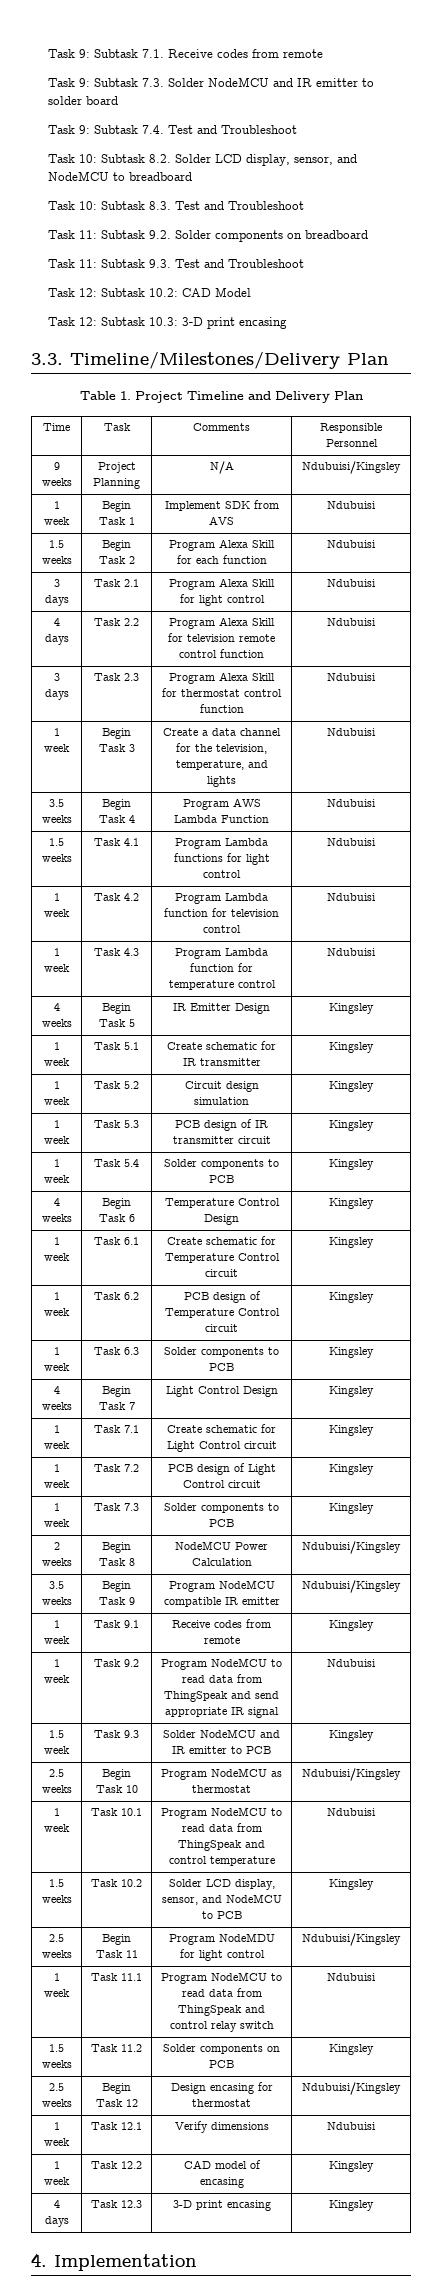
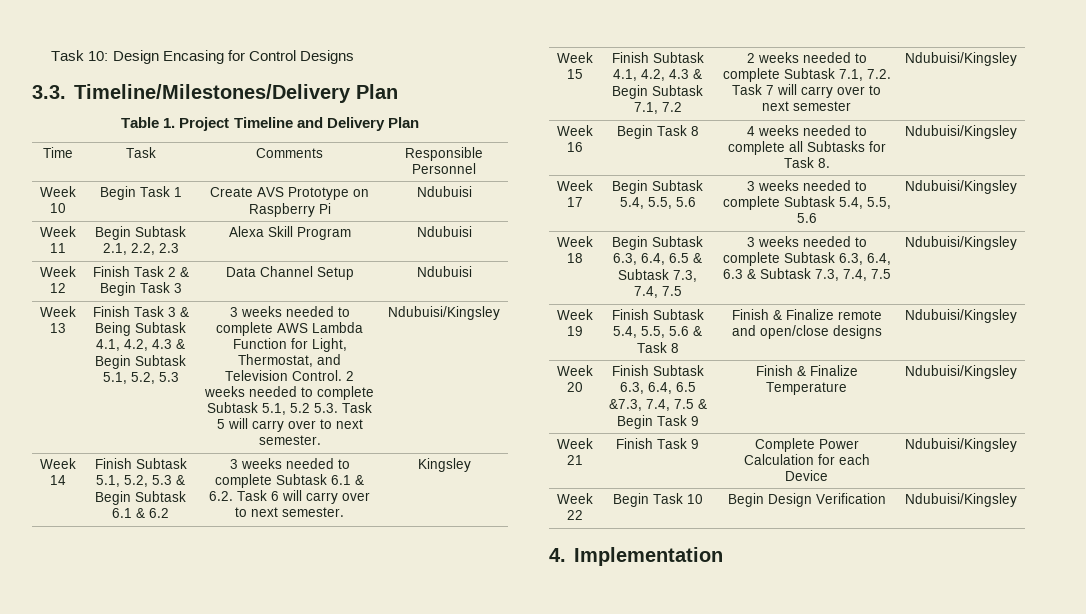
[48,49,324,58] [48,77,375,87] [48,96,119,105] [48,125,298,134] [48,154,358,166] [48,171,193,181] [48,201,305,210] [48,230,369,242] [48,259,305,268] [48,287,252,297] [48,317,288,329] Task 9: Subtask 7.1. Receive codes from remote // Task 9: Subtask 7.3. Solder NodeMCU and IR emitter to solder board // Task 9: Subtask 7.4. Test and Troubleshoot // Task 10: Subtask 8.2. Solder LCD display, sensor, and NodeMCU to breadboard // Task 10: Subtask 8.3. Test and Troubleshoot // Task 11: Subtask 9.2. Solder components on breadboard // Task 11: Subtask 9.3. Test and Troubleshoot // Task 12: Subtask 10.2: CAD Model // Task 12: Subtask 10.3: 3-D print encasing -> [51,50,354,64] Task 10: Design Encasing for Control Designs
[53,462,60,470] [41,478,72,486] [97,462,136,473] [93,478,140,489] [209,461,234,474] [302,461,401,474] [53,501,60,509] [44,517,70,525] [102,501,131,512] [98,517,135,525] [164,500,279,511] [209,516,234,525] [327,501,376,509] [49,540,64,548] [41,556,72,564] [102,540,131,551] [98,556,135,564] [169,539,275,551] [176,555,267,564] [327,540,376,548] [53,579,60,587] [44,595,69,606] [94,579,139,587] [169,578,275,590] [179,594,265,606] [327,579,376,587] [53,618,60,626] [44,634,69,645] [94,618,139,626] [169,617,275,629] [168,633,275,642] [179,649,264,658] [327,618,376,626] [53,673,60,681] [44,689,69,700] [94,673,139,681] [169,672,275,684] [162,688,282,697] [199,704,244,713] [327,673,376,681] [53,728,60,736] [44,744,70,752] [102,728,131,739] [98,744,135,752] [163,728,281,736] [176,743,267,754] [175,760,268,770] [207,776,236,787] [327,728,376,736] [49,799,64,807] [41,815,72,823] [102,799,131,810] [98,815,135,823] [182,798,261,810] [174,815,269,823] [327,799,376,807] [49,838,64,846] [41,854,72,862] [94,838,139,846] [175,838,268,849] [173,853,270,865] [203,870,241,878] [327,838,376,846] [53,893,60,901] [44,909,70,917] [94,893,139,901] [175,893,268,904] [164,908,279,917] [203,925,241,933] [327,893,376,901] [53,948,60,956] [44,964,70,972] [94,948,139,956] [175,948,268,959] [190,963,253,972] [168,980,276,990] [327,948,376,956] [53,1003,60,1011] [41,1019,72,1027] [102,1003,131,1014] [98,1019,135,1027] [173,1003,270,1014] [329,1003,374,1014] [53,1042,60,1050] [44,1058,70,1066] [94,1042,139,1050] [167,1041,276,1050] [182,1058,261,1066] [329,1042,374,1053] [53,1081,60,1089] [44,1097,70,1105] [94,1081,139,1089] [184,1081,259,1092] [194,1097,249,1105] [329,1081,374,1092] [53,1120,60,1128] [44,1136,70,1144] [94,1120,139,1128] [175,1119,268,1131] [172,1136,271,1144] [329,1120,374,1131] [53,1159,60,1167] [44,1175,70,1183] [94,1159,139,1167] [164,1159,279,1169] [209,1175,234,1183] [329,1159,374,1170] [53,1198,60,1206] [41,1214,72,1222] [102,1198,131,1209] [98,1214,135,1222] [164,1198,280,1208] [204,1214,239,1225] [329,1198,374,1209] [53,1237,60,1245] [44,1253,70,1261] [94,1237,139,1245] [167,1236,276,1245] [164,1253,280,1263] [205,1269,238,1277] [329,1237,374,1248] [53,1292,60,1300] [44,1308,70,1316] [94,1292,139,1300] [183,1291,261,1303] [164,1308,280,1318] [205,1324,238,1332] [329,1292,374,1303] [53,1347,60,1355] [44,1363,70,1371] [94,1347,139,1355] [164,1347,279,1357] [209,1363,234,1371] [329,1347,374,1358] [53,1386,60,1394] [41,1402,72,1410] [102,1386,131,1397] [98,1402,135,1410] [165,1386,278,1397] [329,1386,374,1397] [53,1425,60,1433] [44,1441,70,1449] [94,1425,139,1433] [167,1424,276,1433] [166,1441,277,1452] [329,1425,374,1436] [53,1464,60,1472] [44,1480,70,1488] [94,1464,139,1472] [167,1463,276,1475] [182,1480,261,1488] [329,1464,374,1475] [53,1503,60,1511] [44,1519,70,1527] [94,1503,139,1511] [164,1503,279,1513] [209,1519,234,1527] [329,1503,374,1514] [53,1542,60,1550] [41,1558,72,1566] [102,1542,131,1553] [98,1558,135,1566] [175,1541,268,1550] [191,1558,252,1566] [302,1541,401,1554] [49,1581,64,1589] [41,1597,72,1605] [102,1581,131,1592] [98,1597,135,1605] [168,1580,275,1592] [163,1597,280,1607] [302,1580,401,1593] [53,1620,60,1628] [44,1636,70,1644] [94,1620,139,1628] [172,1619,271,1628] [203,1636,240,1644] [329,1620,374,1631] [53,1659,60,1667] [44,1675,70,1683] [94,1659,139,1667] [161,1658,282,1670] [181,1674,262,1683] [164,1691,279,1702] [165,1707,279,1718] [327,1659,376,1667] [49,1730,64,1738] [44,1746,70,1754] [94,1730,139,1738] [163,1729,280,1738] [172,1746,271,1754] [329,1730,374,1741] [49,1769,64,1777] [41,1785,72,1793] [102,1769,131,1780] [95,1785,138,1793] [161,1768,282,1780] [192,1785,251,1793] [302,1768,401,1781] [53,1808,60,1816] [44,1824,70,1832] [91,1808,142,1816] [161,1807,282,1819] [181,1823,262,1832] [178,1840,265,1851] [168,1856,275,1866] [327,1808,376,1816] [49,1879,64,1887] [41,1895,72,1903] [91,1879,142,1887] [168,1879,275,1890] [161,1894,282,1905] [201,1911,242,1919] [329,1879,374,1890] [49,1934,64,1942] [41,1950,72,1958] [102,1934,131,1945] [95,1950,138,1958] [168,1933,275,1945] [179,1949,265,1961] [302,1933,401,1946] [53,1973,60,1981] [44,1989,70,1997] [91,1973,142,1981] [161,1972,282,1984] [181,1988,262,1997] [178,2005,265,2016] [169,2021,274,2032] [327,1973,376,1981] [49,2044,64,2052] [41,2060,72,2068] [91,2044,142,2052] [163,2044,280,2054] [209,2060,234,2068] [329,2044,374,2055] [49,2083,64,2091] [41,2099,72,2107] [102,2083,131,2094] [95,2099,138,2107] [170,2082,273,2094] [192,2099,251,2107] [302,2082,401,2095] [53,2122,60,2130] [44,2138,70,2146] [91,2122,142,2130] [174,2121,269,2133] [327,2122,376,2130] [53,2161,60,2169] [44,2177,70,2185] [91,2161,142,2169] [183,2160,261,2169] [199,2177,244,2188] [329,2161,374,2172] [53,2200,60,2208] [44,2216,69,2227] [91,2200,142,2208] [172,2200,271,2211] [329,2200,374,2211] 9 weeks | Project Planning | N/A | Ndubuisi/Kingsley // 1 week | Begin Task 1 | Implement SDK from AVS | Ndubuisi // 1.5 weeks | Begin Task 2 | Program Alexa Skill for each function | Ndubuisi // 3 days | Task 2.1 | Program Alexa Skill for light control | Ndubuisi // 4 days | Task 2.2 | Program Alexa Skill for television remote control function | Ndubuisi // 3 days | Task 2.3 | Program Alexa Skill for thermostat control function | Ndubuisi // 1 week | Begin Task 3 | Create a data channel for the television, temperature, and lights | Ndubuisi // 3.5 weeks | Begin Task 4 | Program AWS Lambda Function | Ndubuisi // 1.5 weeks | Task 4.1 | Program Lambda functions for light control | Ndubuisi // 1 week | Task 4.2 | Program Lambda function for television control | Ndubuisi // 1 week | Task 4.3 | Program Lambda function for temperature control | Ndubuisi // 4 weeks | Begin Task 5 | IR Emitter Design | Kingsley // 1 week | Task 5.1 | Create schematic for IR transmitter | Kingsley // 1 week | Task 5.2 | Circuit design simulation | Kingsley // 1 week | Task 5.3 | PCB design of IR transmitter circuit | Kingsley // 1 week | Task 5.4 | Solder components to PCB | Kingsley // 4 weeks | Begin Task 6 | Temperature Control Design | Kingsley // 1 week | Task 6.1 | Create schematic for Temperature Control circuit | Kingsley // 1 week | Task 6.2 | PCB design of Temperature Control circuit | Kingsley // 1 week | Task 6.3 | Solder components to PCB | Kingsley // 4 weeks | Begin Task 7 | Light Control Design | Kingsley // 1 week | Task 7.1 | Create schematic for Light Control circuit | Kingsley // 1 week | Task 7.2 | PCB design of Light Control circuit | Kingsley // 1 week | Task 7.3 | Solder components to PCB | Kingsley // 2 weeks | Begin Task 8 | NodeMCU Power Calculation | Ndubuisi/Kingsley // 3.5 weeks | Begin Task 9 | Program NodeMCU compatible IR emitter | Ndubuisi/Kingsley // 1 week | Task 9.1 | Receive codes from remote | Kingsley // 1 week | Task 9.2 | Program NodeMCU to read data from ThingSpeak and send appropriate IR signal | Ndubuisi // 1.5 week | Task 9.3 | Solder NodeMCU and IR emitter to PCB | Kingsley // 2.5 weeks | Begin Task 10 | Program NodeMCU as thermostat | Ndubuisi/Kingsley // 1 week | Task 10.1 | Program NodeMCU to read data from ThingSpeak and control temperature | Ndubuisi // 1.5 weeks | Task 10.2 | Solder LCD display, sensor, and NodeMCU to PCB | Kingsley // 2.5 weeks | Begin Task 11 | Program NodeMDU for light control | Ndubuisi/Kingsley // 1 week | Task 11.1 | Program NodeMCU to read data from ThingSpeak and control relay switch | Ndubuisi // 1.5 weeks | Task 11.2 | Solder components on PCB | Kingsley // 2.5 weeks | Begin Task 12 | Design encasing for thermostat | Ndubuisi/Kingsley // 1 week | Task 12.1 | Verify dimensions | Ndubuisi // 1 week | Task 12.2 | CAD model of encasing | Kingsley // 4 days | Task 12.3 | 3-D print encasing | Kingsley -> [39,186,76,197] [49,203,66,213] [99,186,182,200] [209,187,369,200] [248,203,331,217] [416,186,472,197] [39,226,76,237] [49,243,66,253] [95,226,186,240] [102,243,179,255] [228,226,351,240] [416,226,472,237] [39,266,76,277] [49,283,66,293] [92,266,189,277] [99,282,182,296] [225,266,354,280] [416,266,472,277] [39,306,76,317] [49,323,66,333] [92,306,189,317] [95,322,186,336] [96,339,185,351] [95,355,186,369] [102,372,179,384] [229,306,350,317] [215,322,363,336] [232,338,347,352] [237,354,341,367] [224,370,354,381] [203,386,374,400] [206,402,372,415] [216,418,363,432] [258,435,321,445] [388,306,500,320] [39,458,76,469] [49,475,66,485] [94,458,187,469] [96,475,185,487] [95,491,186,505] [112,508,169,518] [229,458,350,469] [214,474,364,488] [208,490,370,504] [234,507,344,517] [417,458,471,472] [556,52,593,63] [566,69,583,79] [611,52,704,63] [613,69,702,81] [612,85,703,99] [633,102,682,114] [746,52,867,63] [722,68,891,82] [732,84,881,98] [762,101,851,111] [905,52,1017,66] [556,125,593,136] [566,142,583,152] [616,125,699,139] [746,125,867,136] [727,141,886,155] [783,157,830,168] [905,125,1017,139] [556,180,593,191] [566,197,583,207] [612,180,703,194] [619,197,696,209] [746,180,867,191] [722,196,891,210] [796,213,817,223] [905,180,1017,194] [556,236,593,247] [566,253,583,263] [612,236,703,250] [613,253,702,265] [618,269,697,282] [633,286,682,298] [746,236,867,247] [722,252,891,266] [722,268,891,281] [905,236,1017,250] [556,309,593,320] [566,326,583,336] [611,309,704,320] [613,326,702,338] [636,342,679,353] [731,309,882,320] [731,325,882,339] [905,309,1017,323] [556,365,593,376] [566,382,583,392] [611,365,704,376] [619,382,696,394] [608,399,707,411] [616,415,699,429] [755,365,858,376] [766,382,847,395] [905,365,1017,379] [556,438,593,449] [566,455,583,465] [616,438,699,449] [754,438,859,452] [743,454,870,465] [785,470,828,481] [905,438,1017,452] [556,493,593,504] [566,510,583,520] [612,493,703,507] [727,493,886,507] [905,493,1017,507] Week 10 | Begin Task 1 | Create AVS Prototype on Raspberry Pi | Ndubuisi // Week 11 | Begin Subtask 2.1, 2.2, 2.3 | Alexa Skill Program | Ndubuisi // Week 12 | Finish Task 2 & Begin Task 3 | Data Channel Setup | Ndubuisi // Week 13 | Finish Task 3 & Being Subtask 4.1, 4.2, 4.3 & Begin Subtask 5.1, 5.2, 5.3 | 3 weeks needed to complete AWS Lambda Function for Light, Thermostat, and Television Control. 2 weeks needed to complete Subtask 5.1, 5.2 5.3. Task 5 will carry over to next semester. | Ndubuisi/Kingsley // Week 14 | Finish Subtask 5.1, 5.2, 5.3 & Begin Subtask 6.1 & 6.2 | 3 weeks needed to complete Subtask 6.1 & 6.2. Task 6 will carry over to next semester. | Kingsley // Week 15 | Finish Subtask 4.1, 4.2, 4.3 & Begin Subtask 7.1, 7.2 | 2 weeks needed to complete Subtask 7.1, 7.2. Task 7 will carry over to next semester | Ndubuisi/Kingsley // Week 16 | Begin Task 8 | 4 weeks needed to complete all Subtasks for Task 8. | Ndubuisi/Kingsley // Week 17 | Begin Subtask 5.4, 5.5, 5.6 | 3 weeks needed to complete Subtask 5.4, 5.5, 5.6 | Ndubuisi/Kingsley // Week 18 | Begin Subtask 6.3, 6.4, 6.5 & Subtask 7.3, 7.4, 7.5 | 3 weeks needed to complete Subtask 6.3, 6.4, 6.3 & Subtask 7.3, 7.4, 7.5 | Ndubuisi/Kingsley // Week 19 | Finish Subtask 5.4, 5.5, 5.6 & Task 8 | Finish & Finalize remote and open/close designs | Ndubuisi/Kingsley // Week 20 | Finish Subtask 6.3, 6.4, 6.5 &7.3, 7.4, 7.5 & Begin Task 9 | Finish & Finalize Temperature | Ndubuisi/Kingsley // Week 21 | Finish Task 9 | Complete Power Calculation for each Device | Ndubuisi/Kingsley // Week 22 | Begin Task 10 | Begin Design Verification | Ndubuisi/Kingsley

